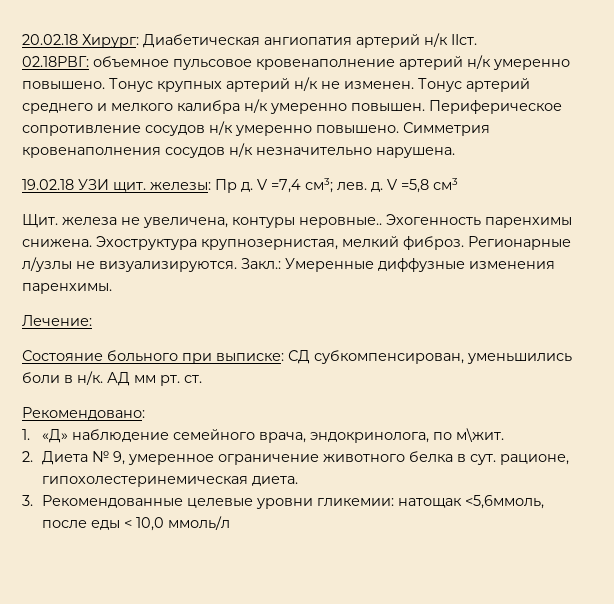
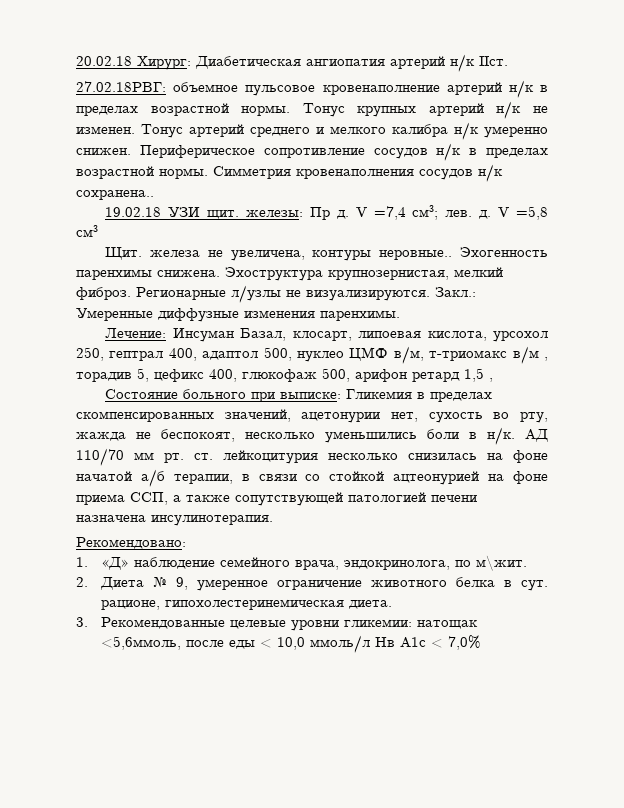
[22,56,89,67] 02.18РВГ: -> [76,81,166,92] 27.02.18РВГ:
[493,59,570,70] [22,81,105,90] умеренно повышено. -> [540,85,548,92] [76,103,291,116] в пределах возрастной нормы.
[351,103,425,112] повышен. -> [76,148,131,155] снижен.
[235,125,399,136] умеренно повышено. -> [469,148,548,158] [76,166,208,179] в пределах возрастной нормы.
[256,147,455,158] незначительно нарушена. -> [76,190,154,200] сохранена..
[22,350,464,364] // Состояние больного при выписке: СД субкомпенсирован, -> [172,328,548,342] [76,346,548,364] [76,368,493,382] [105,389,493,402] [76,409,548,423] [76,429,315,442] Инсуман Базал, клосарт, липоевая кислота, урсохол 250, гептрал 400, адаптол 500, нуклео ЦМФ в/м, т-триомакс в/м , торадив 5, цефикс 400, глюкофаж 500, арифон ретард 1,5 , // Состояние больного при выписке: Гликемия в пределах скомпенсированных значений, ацетонурии нет, сухость во рту, жажда не беспокоят, несколько
(130, 379) none -> [76,448,124,466] 110/70
(202, 379) none -> [223,450,548,464] [76,469,548,487] [76,492,477,506] [76,515,273,526] лейкоцитурия несколько снизилась на фоне начатой а/б терапии, в связи со стойкой ацтеонурией на фоне приема ССП, а также сопутствующей патологией печени назначена инсулинотерапия.
(230, 523) none -> [374,635,481,650] Нв А1с < 7,0%

